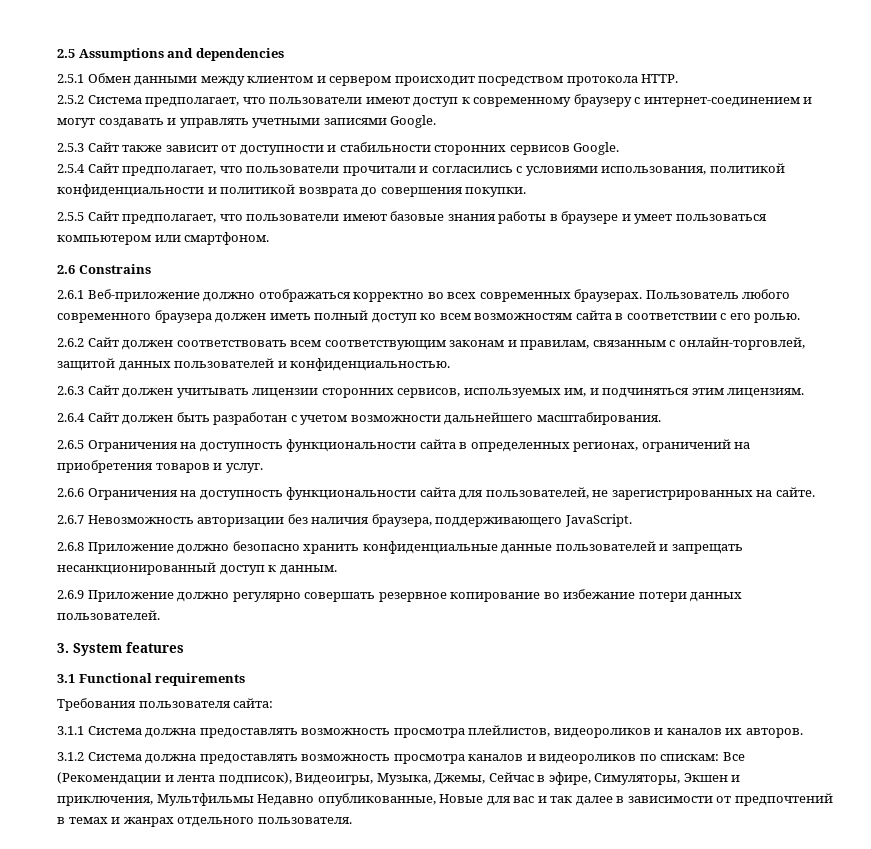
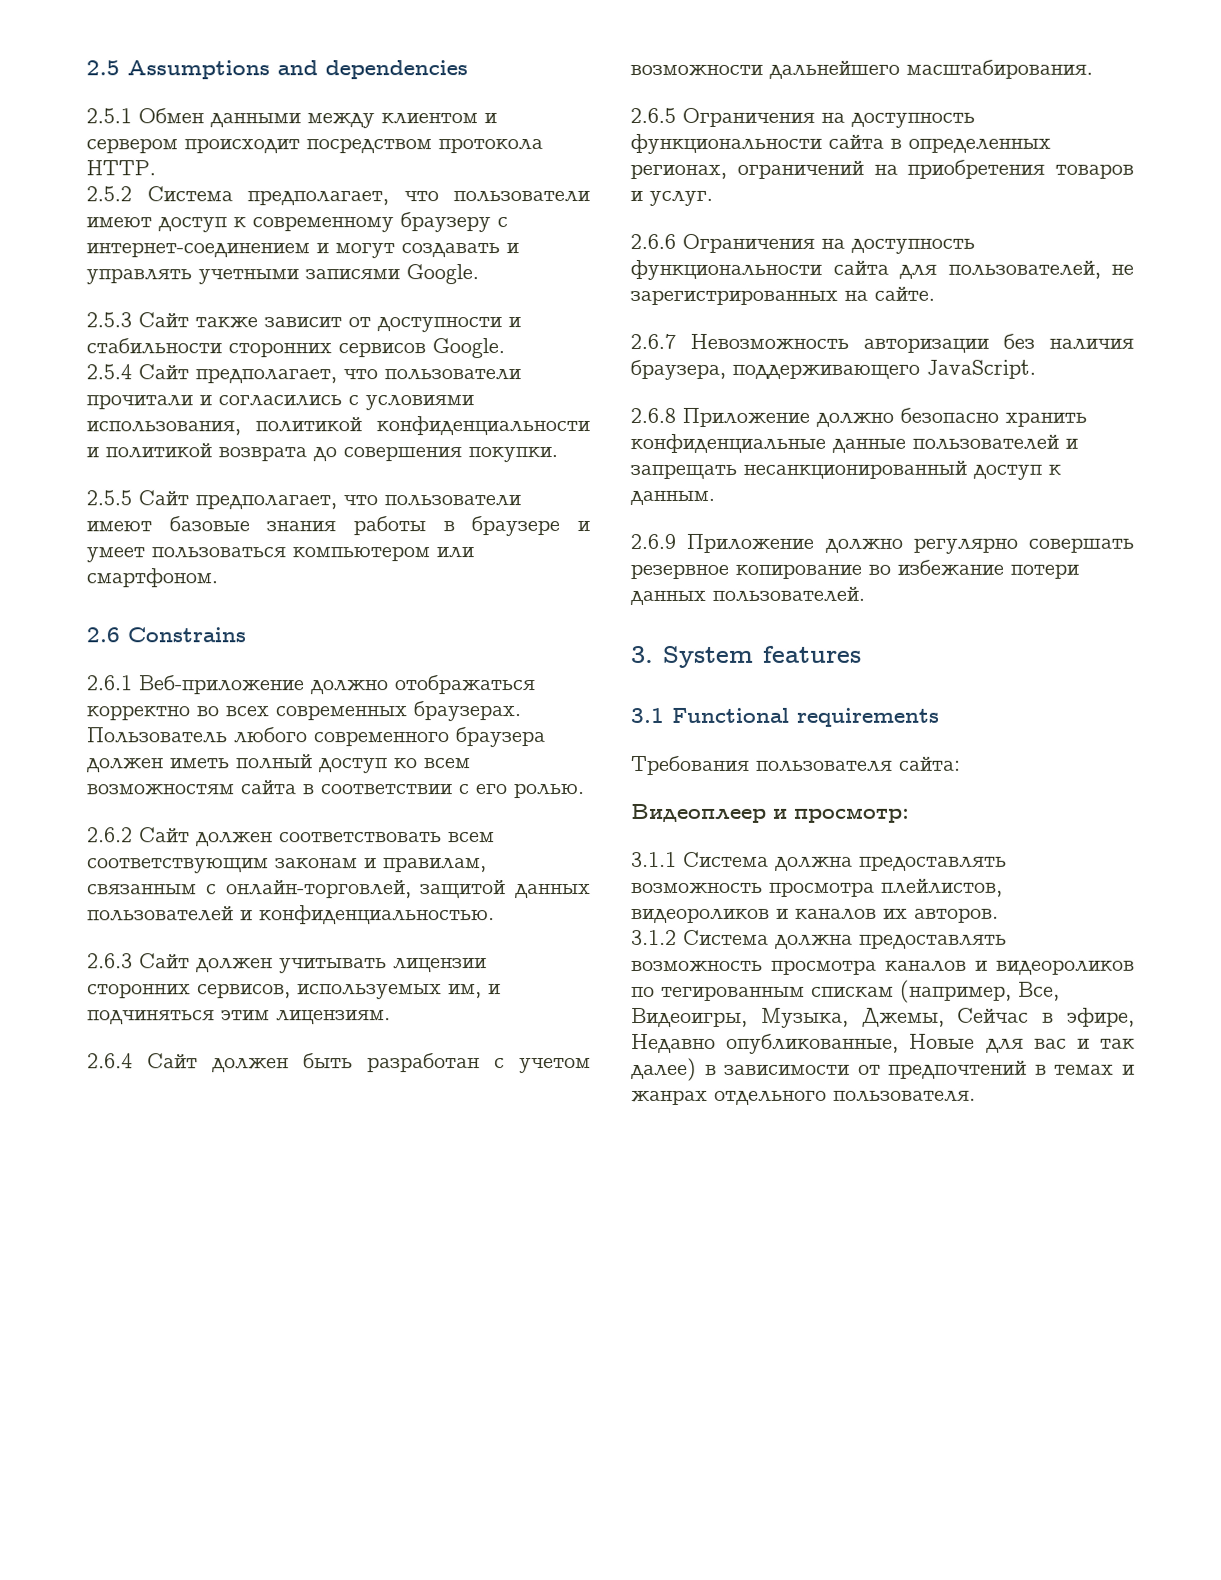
(274, 703) none -> [631,803,910,823] // Видеоплеер и просмотр:
[660,752,745,761] [57,772,292,785] спискам: Все (Рекомендации и лента подписок), -> [661,979,1060,1003] тегированным спискам (например, Все,
[594,773,741,785] [57,793,254,806] Симуляторы, Экшен и приключения, Мультфильмы -> (1135, 1017) none
[575,796,613,806] далее -> [631,1057,697,1081] далее)

